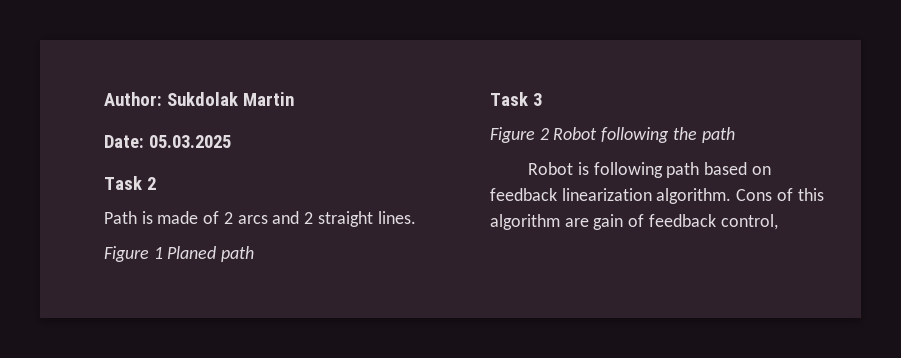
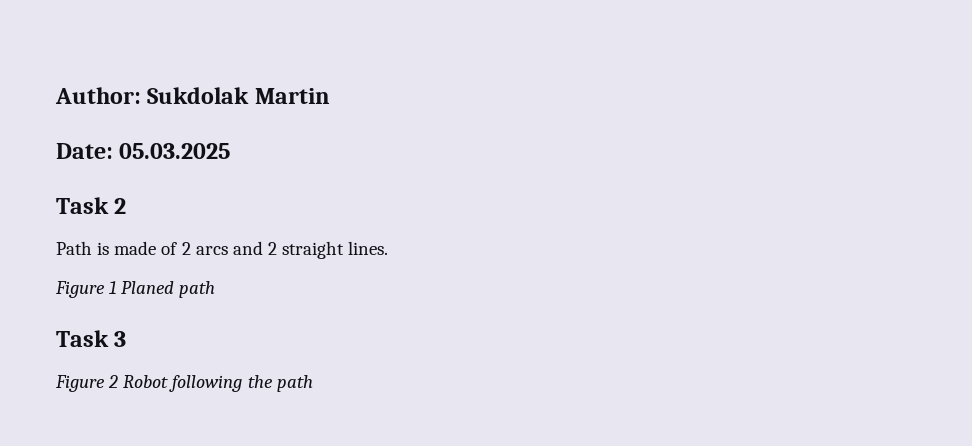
[528,162,771,178] [490,188,824,204] [490,214,778,230] // Robot is following path based on feedback linearization algorithm. Cons of this algorithm are gain of feedback control, -> (313, 383) none

